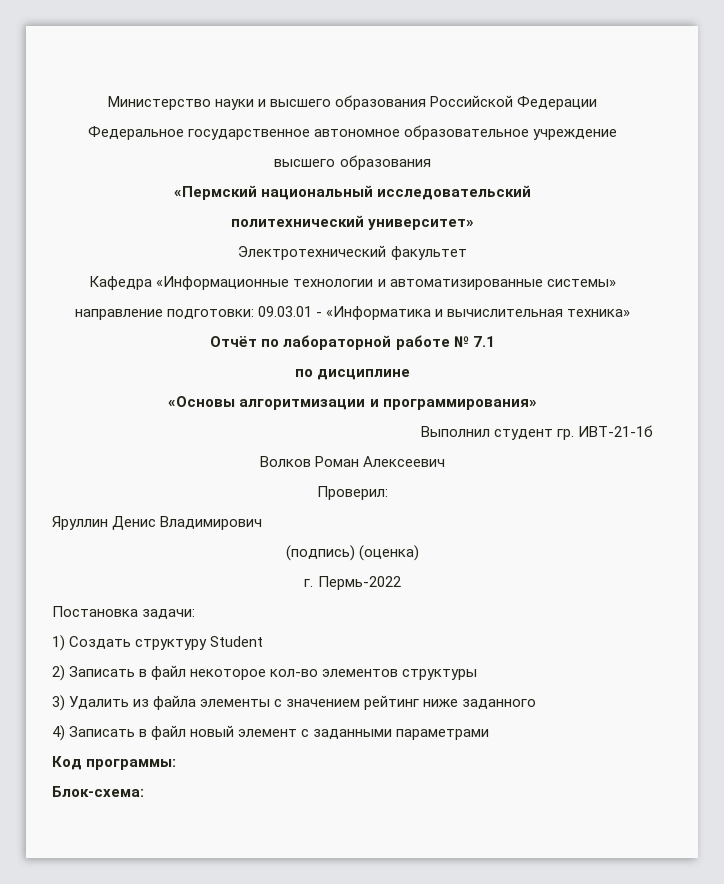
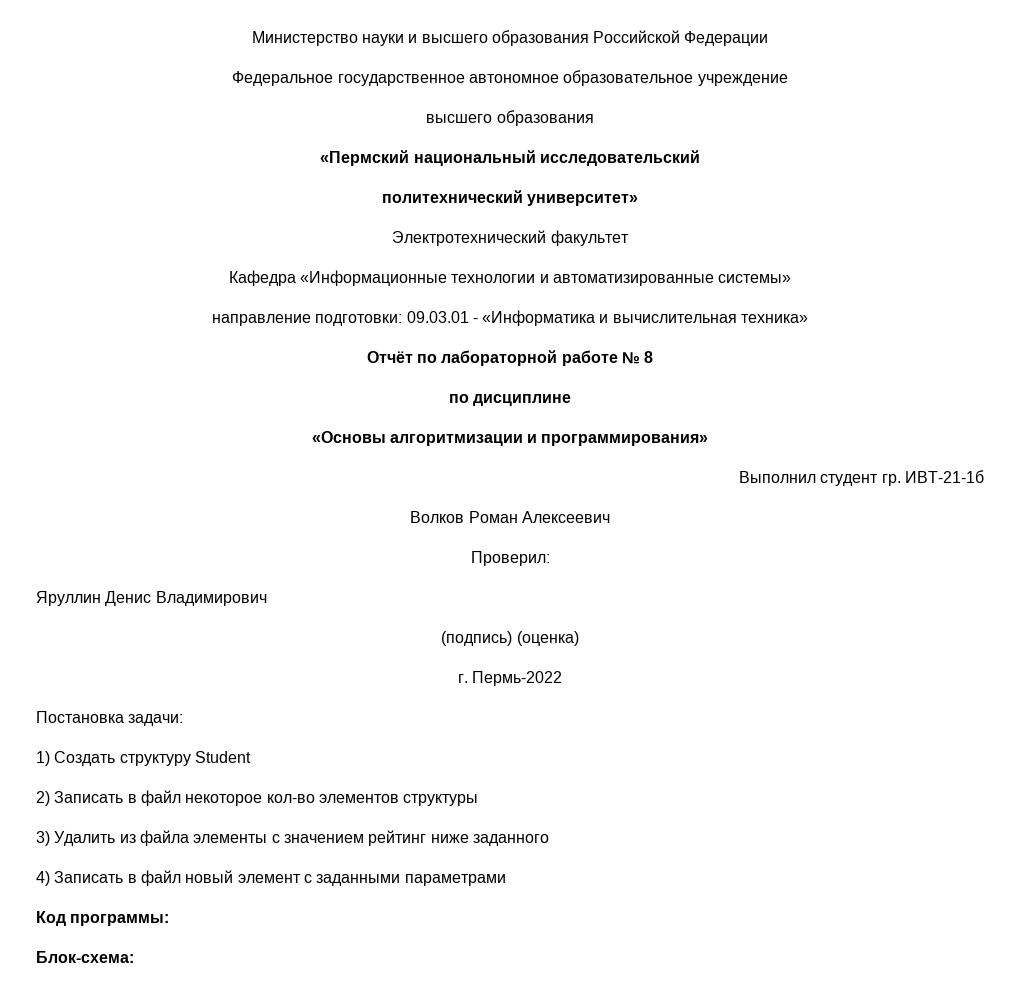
[472,336,495,347] 7.1 -> [644,351,654,363] 8

